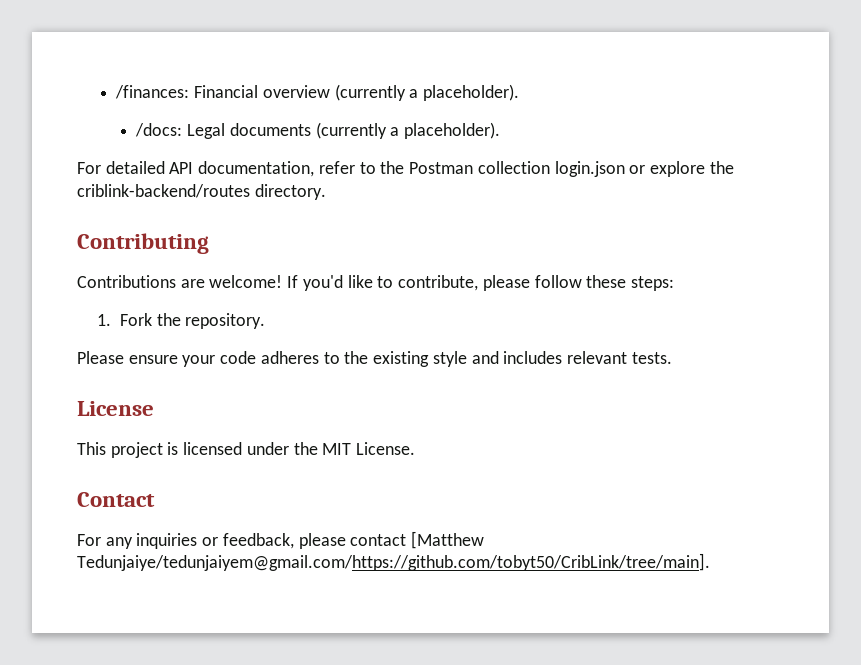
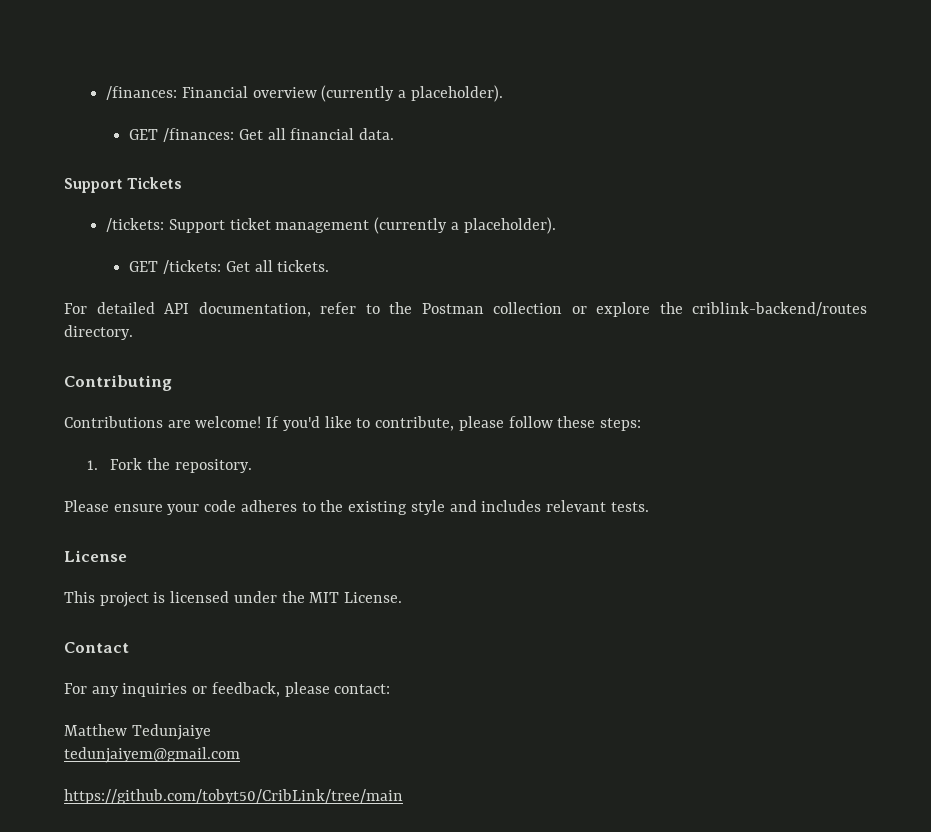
[135,122,501,139] /docs: Legal documents (currently a placeholder). -> [129,128,395,142] [64,177,183,193] [106,217,556,234] [129,260,330,274] GET /finances: Get all financial data. // Support Tickets // /tickets: Support ticket management (currently a placeholder). // GET /tickets: Get all tickets.
[554,161,625,177] login.json -> (562, 308) none
[350,531,485,549] [77,553,710,571] contact [Matthew Tedunjaiye/tedunjaiyem@gmail.com/https://github.com/tobyt50/CribLink/tree/main]. -> [334,684,391,694] [64,724,211,740] [64,747,240,763] [64,789,403,804] contact: // Matthew Tedunjaiye // tedunjaiyem@gmail.com // https://github.com/tobyt50/CribLink/tree/main

